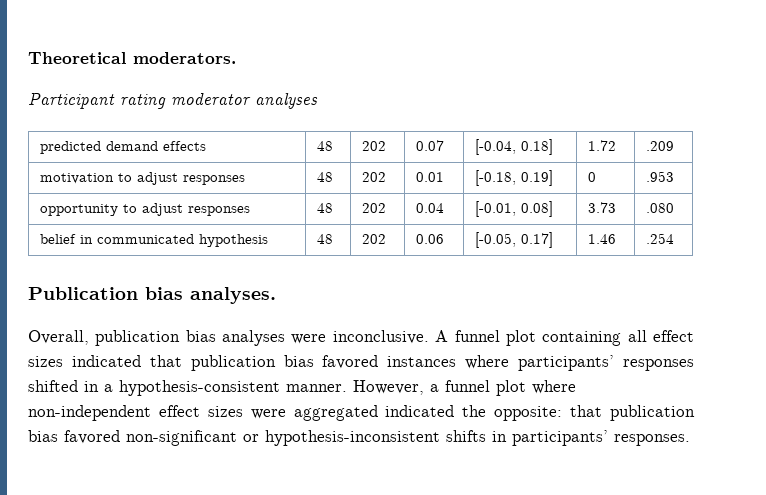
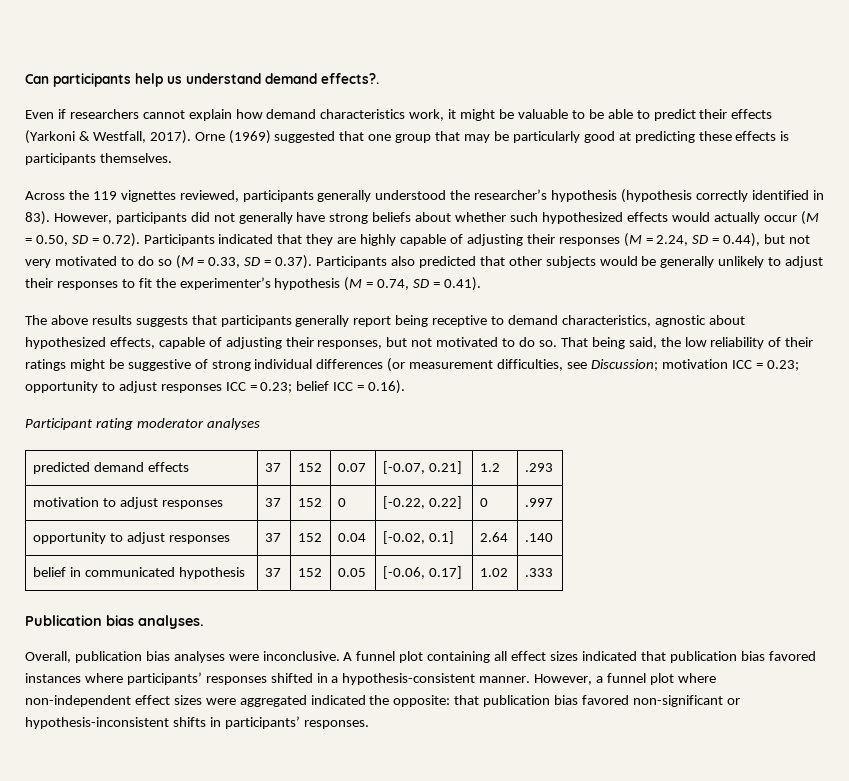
[28,52,236,64] Theoretical moderators. -> [25,73,379,87] [25,109,773,121] [25,130,790,144] [25,153,172,165] [25,189,824,203] [25,211,819,225] [25,233,811,247] [25,255,824,269] [25,277,481,291] [25,315,745,327] [25,337,814,349] [25,358,799,372] [25,380,406,394] Can participants help us understand demand effects?. // Even if researchers cannot explain how demand characteristics work, it might be valuable to be able to predict their effects (Yarkoni & Westfall, 2017). Orne (1969) suggested that one group that may be particularly good at predicting these effects is participants themselves. // Across the 119 vignettes reviewed, participants generally understood the researcher’s hypothesis (hypothesis correctly identified in 83). However, participants did not generally have strong beliefs about whether such hypothesized effects would actually occur (M = 0.50, SD = 0.72). Participants indicated that they are highly capable of adjusting their responses (M = 2.24, SD = 0.44), but not very motivated to do so (M = 0.33, SD = 0.37). Participants also predicted that other subjects would be generally unlikely to adjust their responses to fit the experimenter’s hypothesis (M = 0.74, SD = 0.41). // The above results suggests that participants generally report being receptive to demand characteristics, agnostic about hypothesized effects, capable of adjusting their responses, but not motivated to do so. That being said, the low reliability of their ratings might be suggestive of strong individual differences (or measurement difficulties, see Discussion; motivation ICC = 0.23; opportunity to adjust responses ICC = 0.23; belief ICC = 0.16).
[317,141,334,151] [362,141,387,151] 48 | 202 -> [264,463,281,472] [297,463,322,472] 37 | 152
[475,139,554,155] [588,140,617,151] [646,141,675,151] [-0.04, 0.18] | 1.72 | .209 -> [382,461,462,474] [479,463,500,472] [524,463,553,472] [-0.07, 0.21] | 1.2 | .293
[317,172,334,182] [362,172,387,182] [416,172,445,182] [475,170,554,186] [588,172,597,182] [646,171,675,182] 48 | 202 | 0.01 | [-0.18, 0.19] | 0 | .953 -> [264,498,281,507] [297,498,322,507] [337,498,346,507] [382,496,462,509] [479,498,488,507] [524,498,553,507] 37 | 152 | 0 | [-0.22, 0.22] | 0 | .997
[317,203,334,213] [362,203,387,213] 48 | 202 -> [264,533,281,542] [297,533,322,542] 37 | 152
[475,201,554,217] [588,202,617,213] [646,203,675,213] [-0.01, 0.08] | 3.73 | .080 -> [382,531,454,544] [479,532,508,542] [524,533,553,542] [-0.02, 0.1] | 2.64 | .140
[317,234,334,244] [362,234,387,244] [416,234,445,244] [475,232,517,248] 48 | 202 | 0.06 | [-0.05, -> [264,568,281,577] [297,568,322,577] [337,568,366,577] [382,566,425,579] 37 | 152 | 0.05 | [-0.06,
[588,234,617,244] [646,233,675,244] 1.46 | .254 -> [479,568,508,577] [524,568,553,577] 1.02 | .333

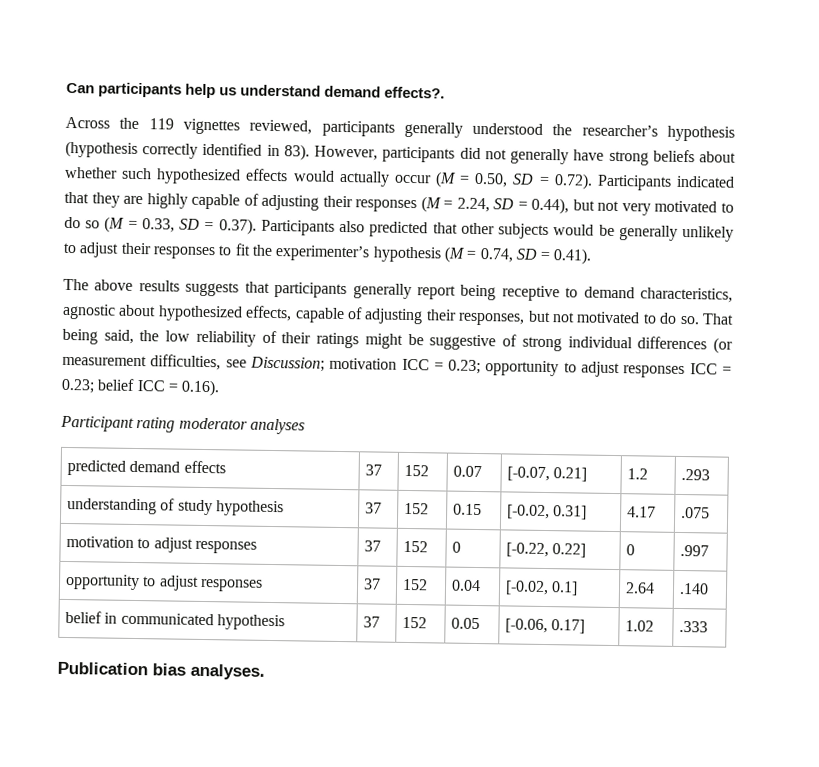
[25,109,773,121] [25,130,790,144] [25,153,172,165] // Even if researchers cannot explain how demand characteristics work, it might be valuable to be able to predict their effects (Yarkoni & Westfall, 2017). Orne (1969) suggested that one group that may be particularly good at predicting these effects is participants themselves. -> (446, 92) none
(553, 467) none -> [66,497,284,517] [364,502,382,514] [403,502,429,515] [452,503,482,516] [506,504,588,520] [626,506,656,518] [680,506,710,519] // understanding of study hypothesis | 37 | 152 | 0.15 | [-0.02, 0.31] | 4.17 | .075
[25,651,816,663] [25,672,716,685] [25,695,740,707] [25,716,369,729] // Overall, publication bias analyses were inconclusive. A funnel plot containing all effect sizes indicated that publication bias favored instances where participants’ responses shifted in a hypothesis-consistent manner. However, a funnel plot where non-independent effect sizes were aggregated indicated the opposite: that publication bias favored non-significant or hypothesis-inconsistent shifts in participants’ responses. -> (265, 671) none

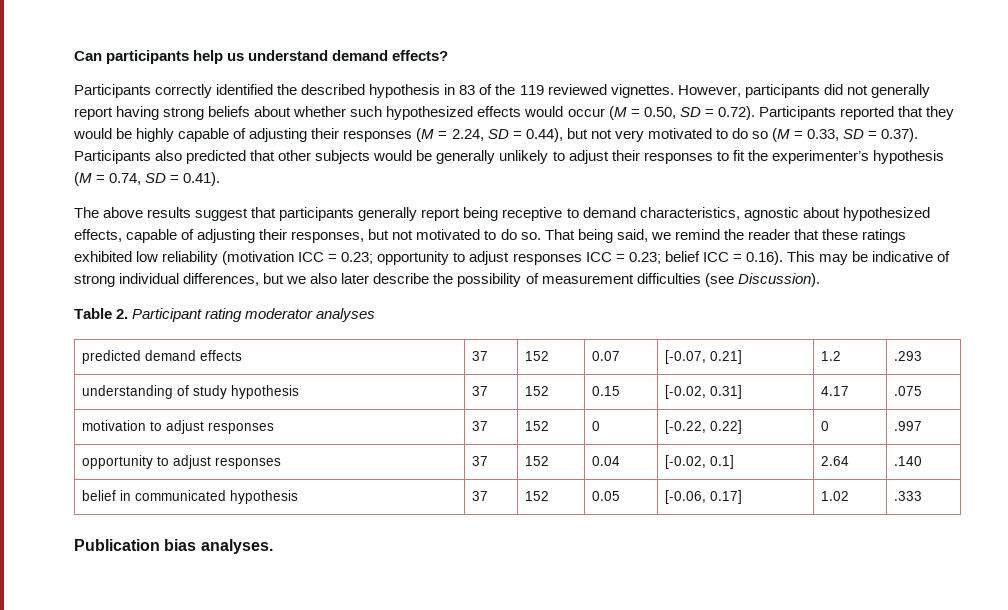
[384,86,446,99] [65,116,735,142] [65,140,310,161] effects?. // Across the 119 vignettes reviewed, participants generally understood the researcher’s hypothesis (hypothesis correctly identified in 83). -> [392,50,449,61] [74,84,674,98] effects? // Participants correctly identified the described hypothesis in 83 of the 119 reviewed vignettes.
[573,149,605,161] have -> [74,106,160,120] report having
[338,170,390,187] actually -> (564, 111) none
[676,175,736,188] indicated -> [839,106,894,120] reported
[123,195,144,205] are -> [73,128,133,139] would be
[185,281,240,297] suggests -> [195,208,249,221] suggest
[139,330,734,354] [62,354,398,372] the low reliability of their ratings might be suggestive of strong individual differences (or measurement difficulties, see Discussion; motivation -> [650,229,907,243] [74,251,295,265] we remind the reader that these ratings exhibited low reliability (motivation
(221, 388) // -> [786,251,951,265] [74,273,820,287] [74,308,129,319] This may be indicative of strong individual differences, but we also later describe the possibility of measurement difficulties (see Discussion). // Table 2.

